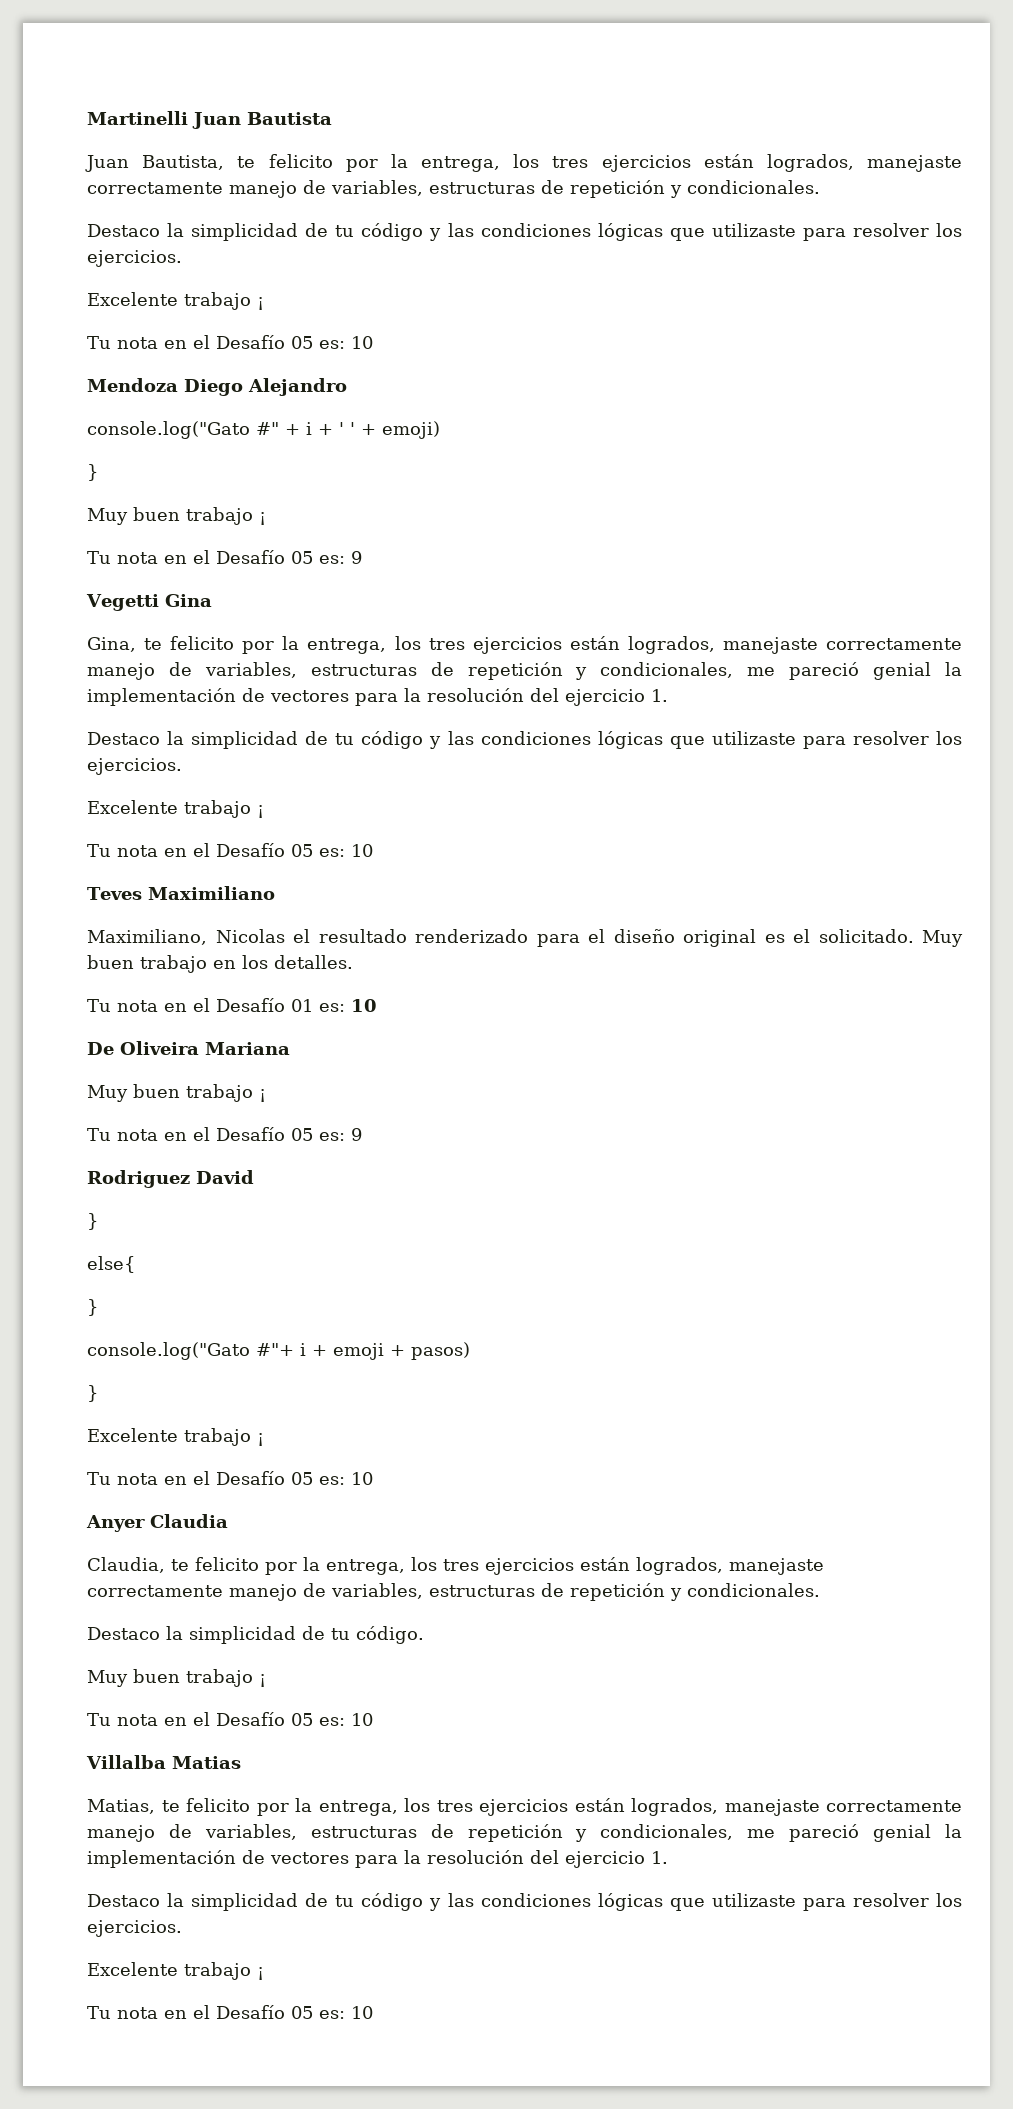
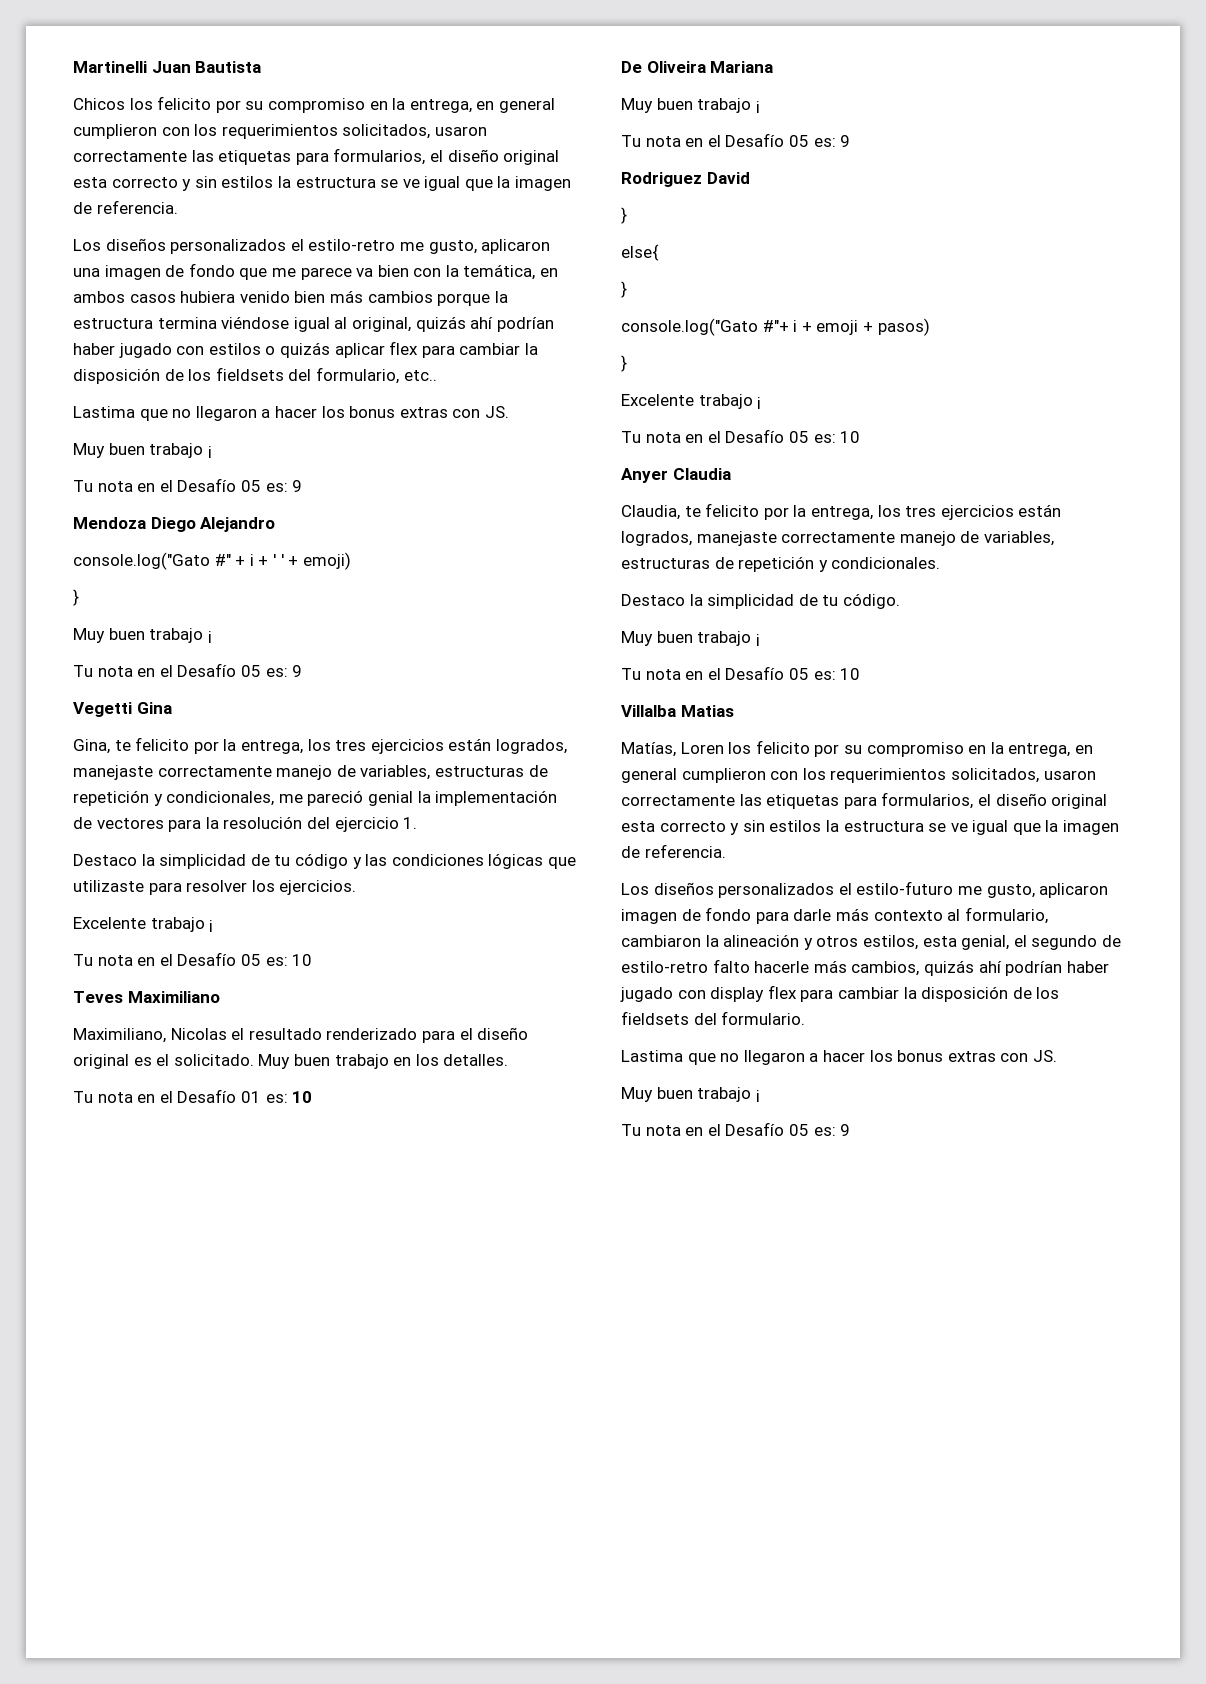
[85,154,962,172] [87,180,820,198] [87,223,962,241] [87,250,182,267] [87,292,264,310] [87,335,373,349] Juan Bautista, te felicito por la entrega, los tres ejercicios están logrados, manejaste correctamente manejo de variables, estructuras de repetición y condicionales. // Destaco la simplicidad de tu código y las condiciones lógicas que utilizaste para resolver los ejercicios. // Excelente trabajo ¡ // Tu nota en el Desafío 05 es: 10 -> [73,96,555,113] [73,124,487,139] [73,148,560,165] [73,176,572,191] [73,200,178,214] [73,238,551,254] [73,263,559,280] [73,290,508,306] [73,316,554,332] [73,341,538,358] [73,367,437,384] [73,406,509,421] [73,443,212,458] [73,478,303,492] Chicos los felicito por su compromiso en la entrega, en general cumplieron con los requerimientos solicitados, usaron correctamente las etiquetas para formularios, el diseño original esta correcto y sin estilos la estructura se ve igual que la imagen de referencia. // Los diseños personalizados el estilo-retro me gusto, aplicaron una imagen de fondo que me parece va bien con la temática, en ambos casos hubiera venido bien más cambios porque la estructura termina viéndose igual al original, quizás ahí podrían haber jugado con estilos o quizás aplicar flex para cambiar la disposición de los fieldsets del formulario, etc.. // Lastima que no llegaron a hacer los bonus extras con JS. // Muy buen trabajo ¡ // Tu nota en el Desafío 05 es: 9
[87,1798,962,1816] [87,1824,962,1842] [87,1850,668,1868] [87,1893,962,1911] [87,1920,182,1937] [87,1962,264,1980] [87,2005,373,2019] Matias, te felicito por la entrega, los tres ejercicios están logrados, manejaste correctamente manejo de variables, estructuras de repetición y condicionales, me pareció genial la implementación de vectores para la resolución del ejercicio 1. // Destaco la simplicidad de tu código y las condiciones lógicas que utilizaste para resolver los ejercicios. // Excelente trabajo ¡ // Tu nota en el Desafío 05 es: 10 -> [621,740,1093,757] [621,768,1096,783] [621,792,1108,809] [621,820,1120,835] [621,844,726,858] [621,881,1109,898] [621,907,1048,924] [621,934,1121,950] [621,959,1109,976] [620,985,1060,1002] [621,1011,806,1025] [621,1050,1057,1065] [621,1087,760,1102] [621,1122,851,1136] Matías, Loren los felicito por su compromiso en la entrega, en general cumplieron con los requerimientos solicitados, usaron correctamente las etiquetas para formularios, el diseño original esta correcto y sin estilos la estructura se ve igual que la imagen de referencia. // Los diseños personalizados el estilo-futuro me gusto, aplicaron imagen de fondo para darle más contexto al formulario, cambiaron la alineación y otros estilos, esta genial, el segundo de estilo-retro falto hacerle más cambios, quizás ahí podrían haber jugado con display flex para cambiar la disposición de los fieldsets del formulario. // Lastima que no llegaron a hacer los bonus extras con JS. // Muy buen trabajo ¡ // Tu nota en el Desafío 05 es: 9

